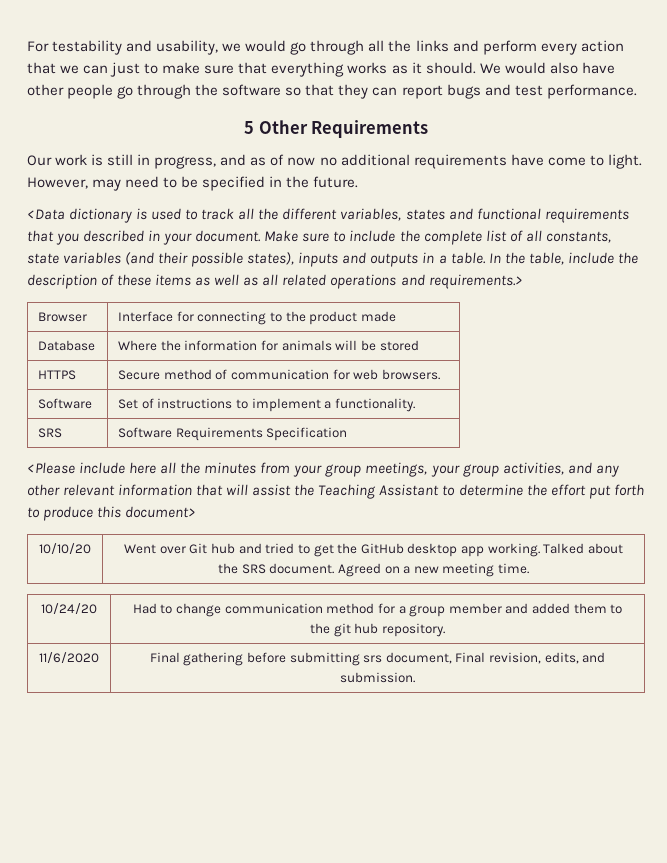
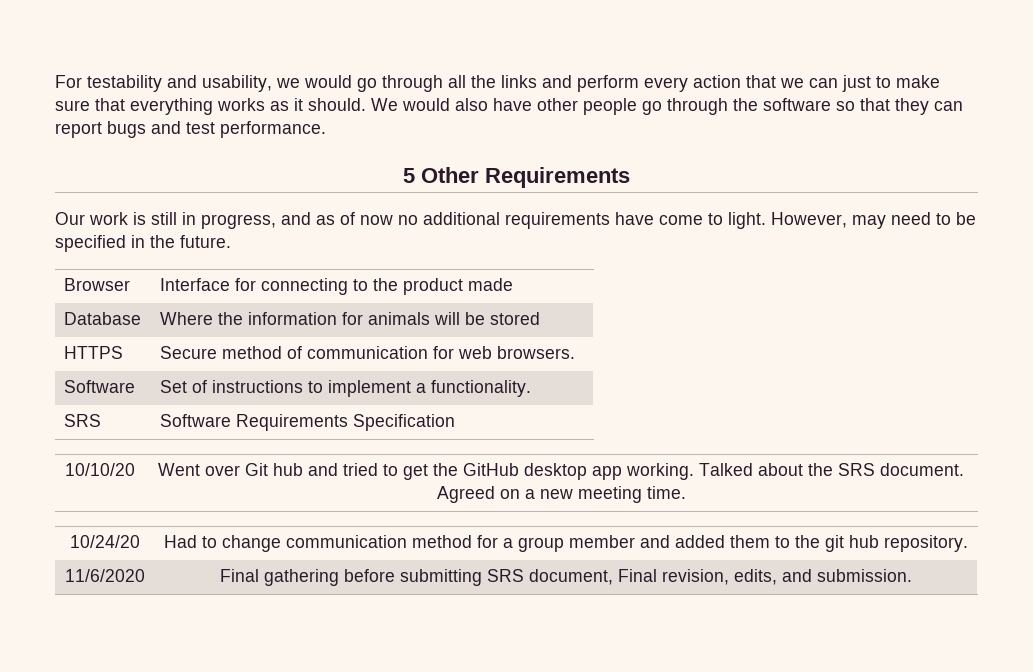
[27,208,629,223] [27,230,611,245] [27,252,638,267] [27,274,523,289] // <Data dictionary is used to track all the different variables, states and functional requirements that you described in your document. Make sure to include the complete list of all constants, state variables (and their possible states), inputs and outputs in a table. In the table, include the description of these items as well as all related operations and requirements.> -> (231, 241) none
[27,462,619,477] [27,484,644,499] [27,506,197,521] // <Please include here all the minutes from your group meetings, your group activities, and any other relevant information that will assist the Teaching Assistant to determine the effort put forth to produce this document> -> (456, 422) none
[363,655,383,663] srs -> [487,569,524,582] SRS

